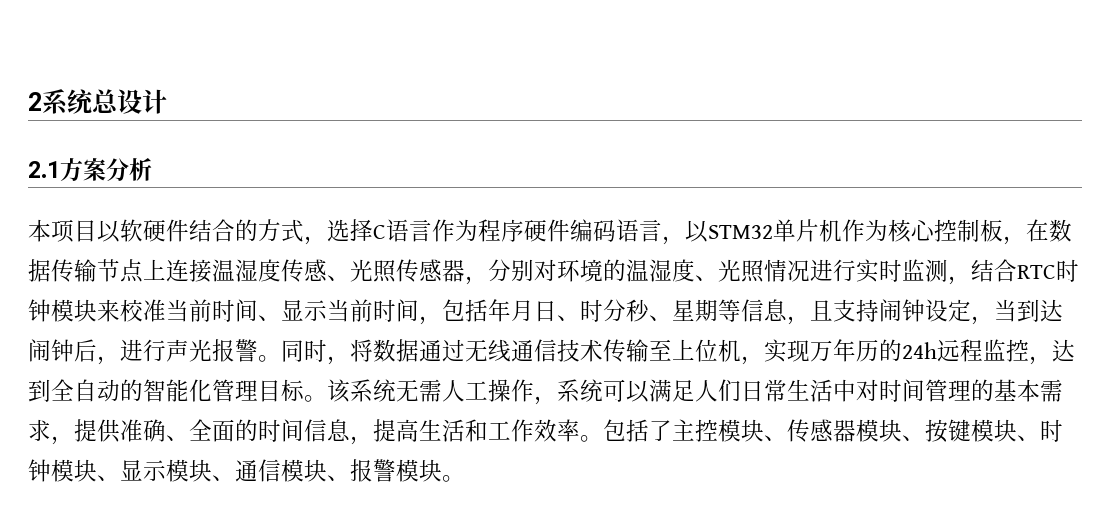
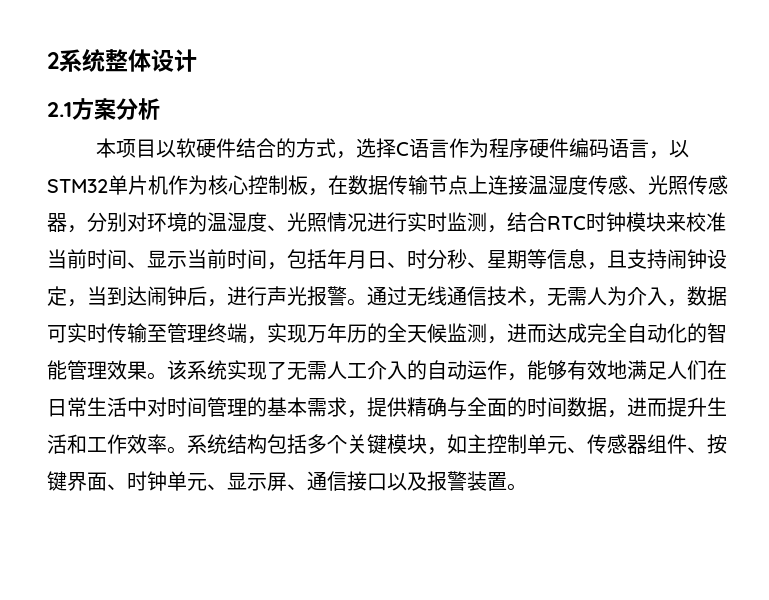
[92,89,119,113] 总 -> [105,49,151,72] 整体
[281,339,419,365] 同时，将数据 -> (367, 302) none
[603,339,1075,365] [28,379,305,402] 传输至上位机，实现万年历的24h远程监控，达到全自动的智能化管理目标 -> [527,286,727,307] [47,323,727,344] [47,360,147,380] ，无需人为介入，数据可实时传输至管理终端，实现万年历的全天候监测，进而达成完全自动化的智能管理效果
(396, 390) none -> [227,360,287,380] 实现了
[488,379,649,405] 操作，系统可以 -> [367,360,627,381] 介入的自动运作，能够有效地
(741, 390) none -> [707,360,727,380] 在
[120,419,189,442] 准确、 -> [407,397,467,417] 精确与
[304,419,419,445] 信息，提高 -> [567,397,707,418] 数据，进而提升
[603,419,1063,443] [28,459,442,482] 包括了主控模块、传感器模块、按键模块、时钟模块、显示模块、通信模块、报警模块 -> [187,434,727,455] [47,471,507,491] 系统结构包括多个关键模块，如主控制单元、传感器组件、按键界面、时钟单元、显示屏、通信接口以及报警装置

